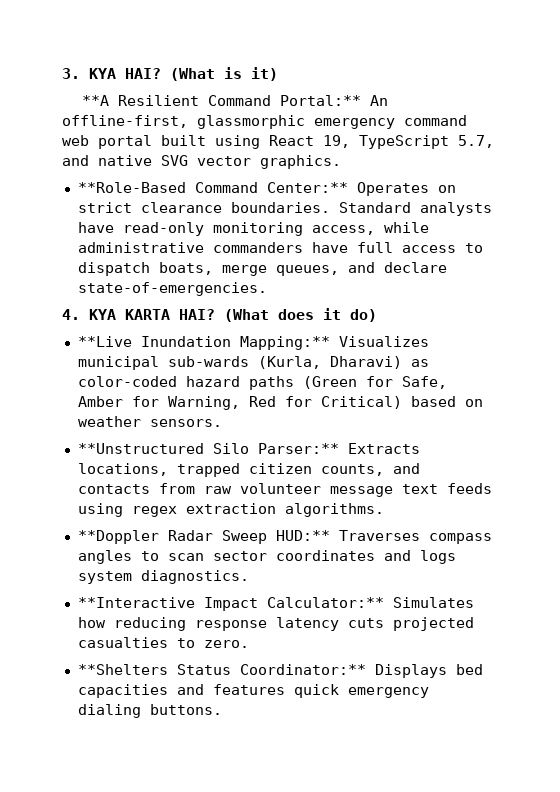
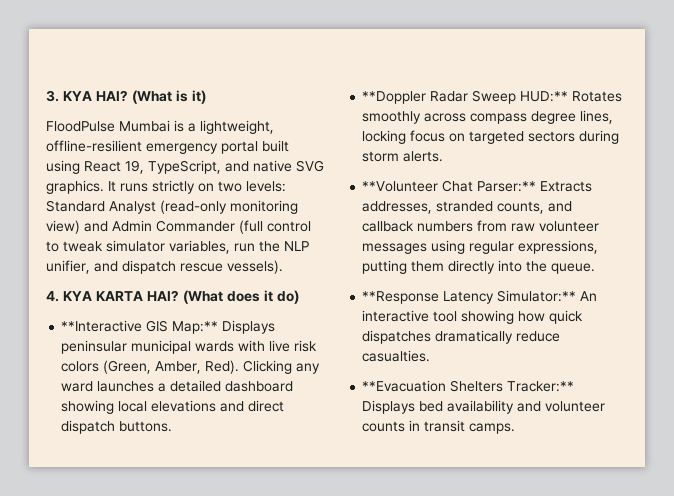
[81,95,388,106] [62,115,467,129] [62,135,89,146] **A Resilient Command Portal:** An offline-first, glassmorphic emergency command web -> [46,120,274,134] [46,140,218,154] FloodPulse Mumbai is a lightweight, offline-resilient emergency
[359,135,494,149] TypeScript 5.7, -> [148,160,221,174] TypeScript,
[197,156,251,166] vector -> (324, 166) none
[77,182,456,196] [77,202,492,216] [77,222,429,236] [77,242,483,253] [77,262,447,276] [77,282,267,296] // **Role-Based Command Center:** Operates on strict clearance boundaries. Standard analysts have read-only monitoring access, while administrative commanders have full access to dispatch boats, merge queues, and declare state-of-emergencies. -> [108,180,286,194] [46,200,298,214] [46,220,311,234] [46,240,309,254] [46,260,283,274] It runs strictly on two levels: Standard Analyst (read-only monitoring view) and Admin Commander (full control to tweak simulator variables, run the NLP unifier, and dispatch rescue vessels).
[77,336,429,350] [77,356,429,370] [77,376,447,390] [77,396,483,410] [77,416,222,427] [77,443,420,454] [77,463,420,477] [77,483,492,497] [77,503,384,517] [77,530,492,544] [77,550,456,564] [77,570,249,584] [77,597,474,611] [77,617,474,631] [77,637,249,648] [77,664,483,678] [77,684,429,698] [77,704,222,718] **Live Inundation Mapping:** Visualizes municipal sub-wards (Kurla, Dharavi) as color-coded hazard paths (Green for Safe, Amber for Warning, Red for Critical) based on weather sensors. // **Unstructured Silo Parser:** Extracts locations, trapped citizen counts, and contacts from raw volunteer message text feeds using regex extraction algorithms. // **Doppler Radar Sweep HUD:** Traverses compass angles to scan sector coordinates and logs system diagnostics. // **Interactive Impact Calculator:** Simulates how reducing response latency cuts projected casualties to zero. // **Shelters Status Coordinator:** Displays bed capacities and features quick emergency dialing buttons. -> [61,320,276,334] [61,340,318,354] [61,360,321,374] [61,380,294,392] [61,400,285,414] [61,420,173,434] [362,90,623,104] [362,110,614,124] [362,130,620,144] [362,151,444,162] [362,180,593,192] [362,201,573,214] [362,220,600,232] [362,240,599,254] [362,260,596,274] [362,290,598,304] [362,310,584,324] [362,330,561,344] [362,350,431,362] [362,380,575,392] [362,400,606,414] [362,420,516,434] **Interactive GIS Map:** Displays peninsular municipal wards with live risk colors (Green, Amber, Red). Clicking any ward launches a detailed dashboard showing local elevations and direct dispatch buttons. // **Doppler Radar Sweep HUD:** Rotates smoothly across compass degree lines, locking focus on targeted sectors during storm alerts. // **Volunteer Chat Parser:** Extracts addresses, stranded counts, and callback numbers from raw volunteer messages using regular expressions, putting them directly into the queue. // **Response Latency Simulator:** An interactive tool showing how quick dispatches dramatically reduce casualties. // **Evacuation Shelters Tracker:** Displays bed availability and volunteer counts in transit camps.

